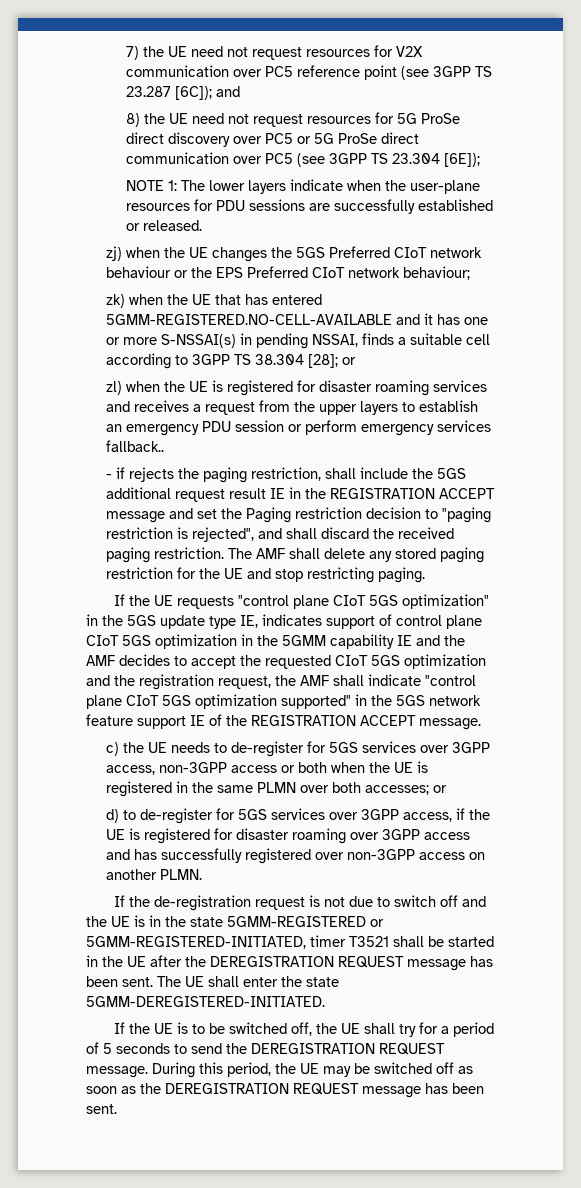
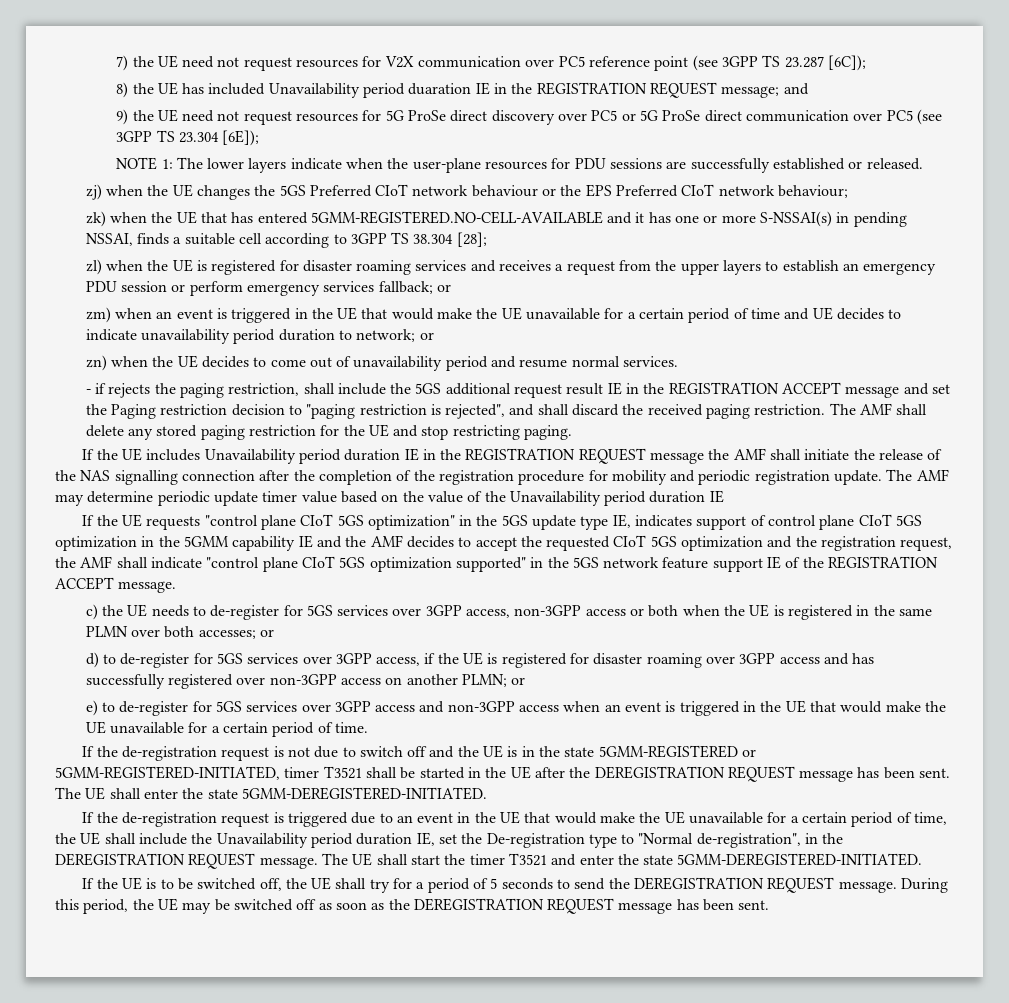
(212, 93) none -> [116,82,780,98] // 8) the UE has included Unavailability period duaration IE in the REGISTRATION REQUEST message;
[125,113,140,127] 8) -> [116,109,129,125] 9)
[341,357,356,365] or -> (487, 239) none
[105,440,164,452] fallback.. -> [378,281,451,294] [85,307,902,323] [85,329,434,344] [85,355,679,371] fallback; or // zm) when an event is triggered in the UE that would make the UE unavailable for a certain period of time and UE decides to indicate unavailability period duration to network; or // zn) when the UE decides to come out of unavailability period and resume normal services.
(425, 575) none -> [82,448,943,464] [55,469,949,485] [55,490,724,506] // If the UE includes Unavailability period duration IE in the REGISTRATION REQUEST message the AMF shall initiate the release of the NAS signalling connection after the completion of the registration procedure for mobility and periodic registration update. The AMF may determine periodic update timer value based on the value of the Unavailability period duration IE
[159,869,202,880] PLMN. -> [461,674,526,687] [85,700,946,716] [85,721,368,737] PLMN; or // e) to de-register for 5GS services over 3GPP access and non-3GPP access when an event is triggered in the UE that would make the UE unavailable for a certain period of time.
(325, 1001) none -> [82,811,947,827] [55,832,844,848] [55,853,923,869] // If the de-registration request is triggered due to an event in the UE that would make the UE unavailable for a certain period of time, the UE shall include the Unavailability period duration IE, set the De-registration type to "Normal de-registration", in the DEREGISTRATION REQUEST message. The UE shall start the timer T3521 and enter the state 5GMM-DEREGISTERED-INITIATED.

